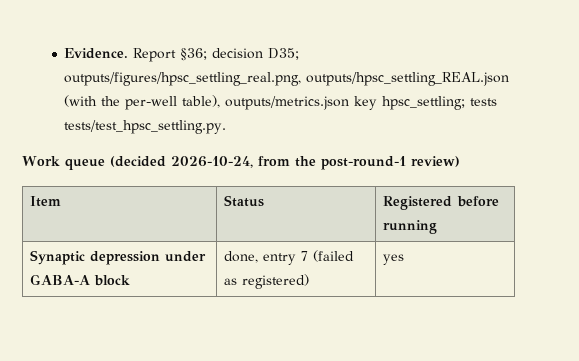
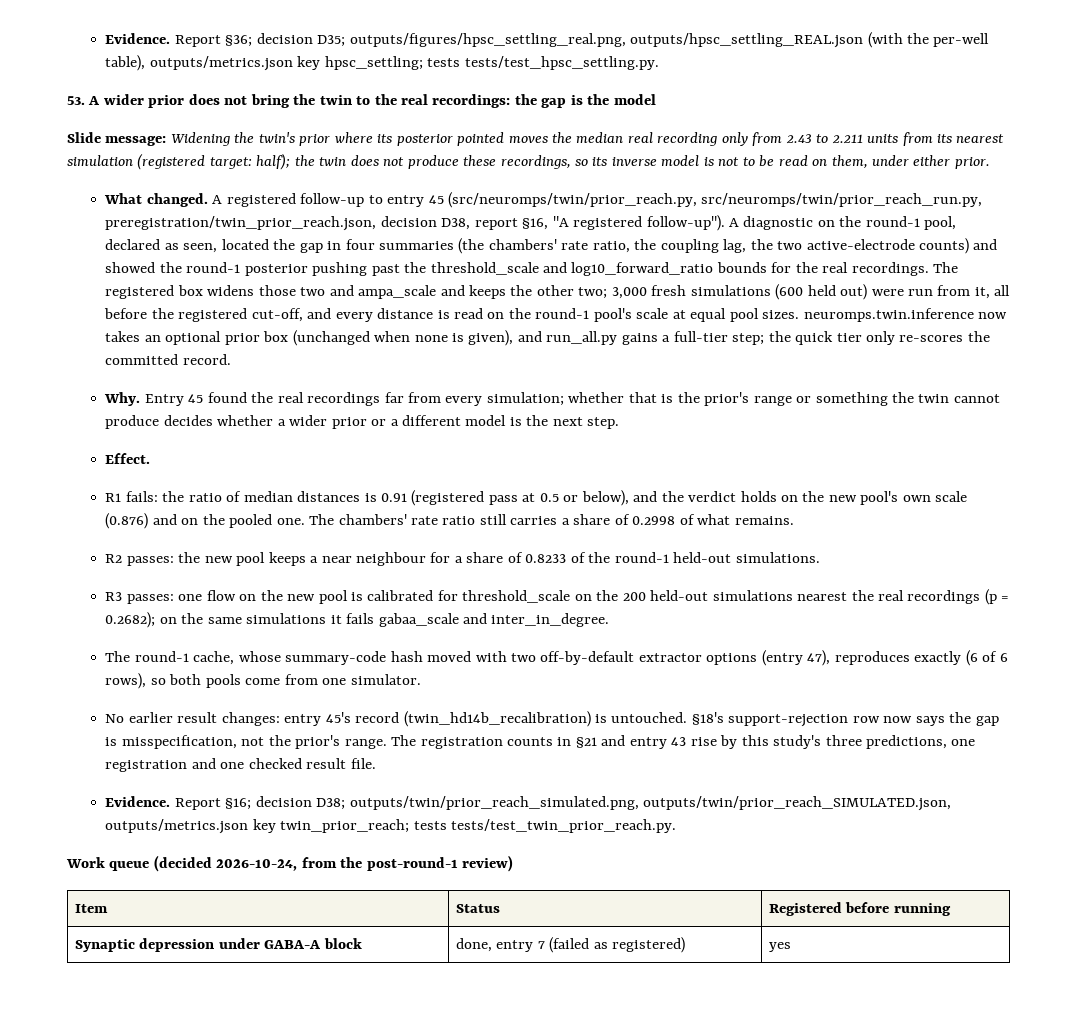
(227, 127) none -> [67,94,656,108] [67,132,1005,146] [67,153,990,170] [104,192,983,208] [105,215,957,231] [105,238,998,254] [105,262,959,276] [105,284,1011,300] [104,308,1008,322] [105,330,990,346] [105,354,231,365] [104,392,1000,406] [105,415,620,429] [105,453,151,464] [105,490,968,506] [105,513,794,529] [105,552,820,566] [105,589,1010,605] [105,612,610,628] [105,650,1008,666] [105,673,421,689] [105,711,999,727] [105,735,976,749] [105,758,376,772] [105,796,952,811] [105,819,677,834] // 53. A wider prior does not bring the twin to the real recordings: the gap is the model // Slide message: Widening the twin's prior where its posterior pointed moves the median real recording only from 2.43 to 2.211 units from its nearest simulation (registered target: half); the twin does not produce these recordings, so its inverse model is not to be read on them, under either prior. // What changed. A registered follow-up to entry 45 (src/neuromps/twin/prior_reach.py, src/neuromps/twin/prior_reach_run.py, preregistration/twin_prior_reach.json, decision D38, report §16, "A registered follow-up"). A diagnostic on the round-1 pool, declared as seen, located the gap in four summaries (the chambers' rate ratio, the coupling lag, the two active-electrode counts) and showed the round-1 posterior pushing past the threshold_scale and log10_forward_ratio bounds for the real recordings. The registered box widens those two and ampa_scale and keeps the other two; 3,000 fresh simulations (600 held out) were run from it, all before the registered cut-off, and every distance is read on the round-1 pool's scale at equal pool sizes. neuromps.twin.inference now takes an optional prior box (unchanged when none is given), and run_all.py gains a full-tier step; the quick tier only re-scores the committed record. // Why. Entry 45 found the real recordings far from every simulation; whether that is the prior's range or something the twin cannot produce decides whether a wider prior or a different model is the next step. // Effect. // R1 fails: the ratio of median distances is 0.91 (registered pass at 0.5 or below), and the verdict holds on the new pool's own scale (0.876) and on the pooled one. The chambers' rate ratio still carries a share of 0.2998 of what remains. // R2 passes: the new pool keeps a near neighbour for a share of 0.8233 of the round-1 held-out simulations. // R3 passes: one flow on the new pool is calibrated for threshold_scale on the 200 held-out simulations nearest the real recordings (p = 0.2682); on the same simulations it fails gabaa_scale and inter_in_degree. // The round-1 cache, whose summary-code hash moved with two off-by-default extractor options (entry 47), reproduces exactly (6 of 6 rows), so both pools come from one simulator. // No earlier result changes: entry 45's record (twin_hd14b_recalibration) is untouched. §18's support-rejection row now says the gap is misspecification, not the prior's range. The registration counts in §21 and entry 43 rise by this study's three predictions, one registration and one checked result file. // Evidence. Report §16; decision D38; outputs/twin/prior_reach_simulated.png, outputs/twin/prior_reach_SIMULATED.json, outputs/metrics.json key twin_prior_reach; tests tests/test_twin_prior_reach.py.

